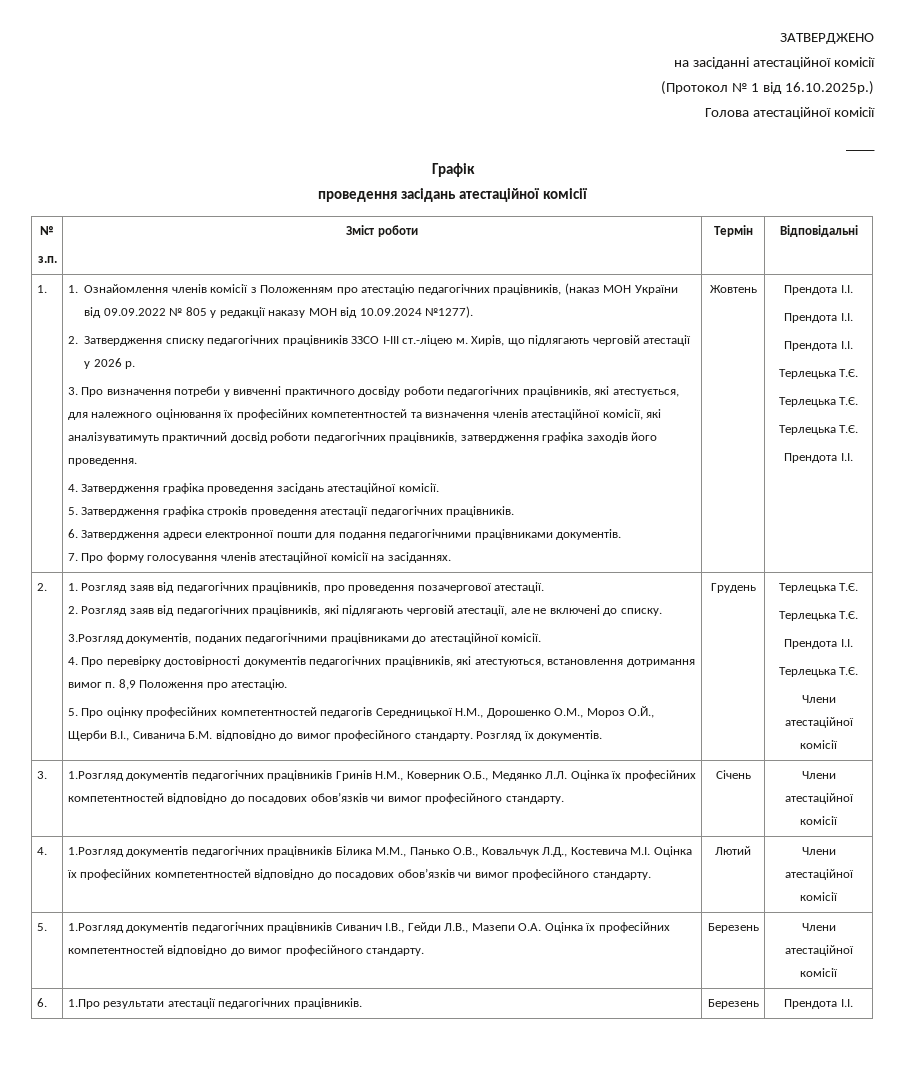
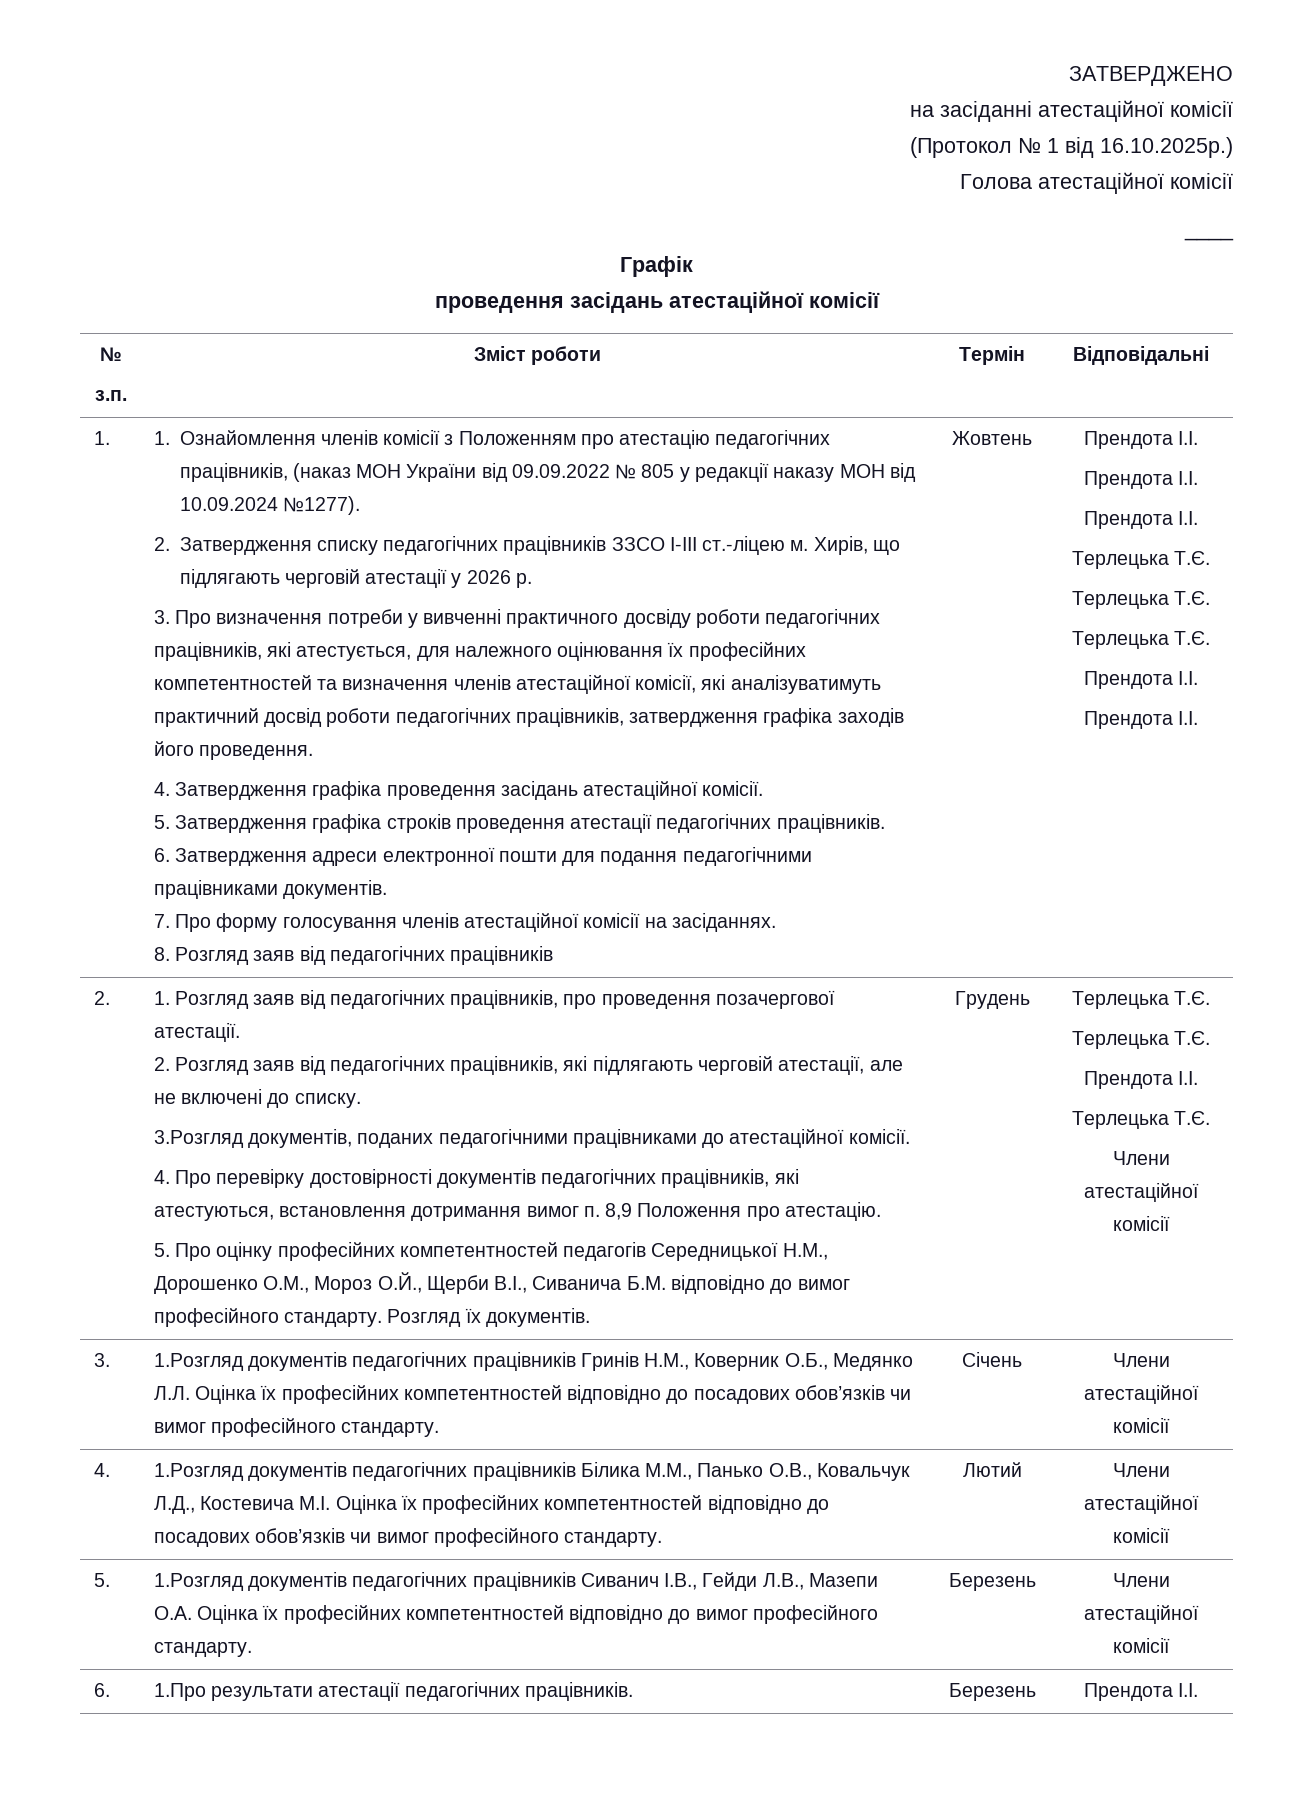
(451, 557) none -> [153,946,554,965] // 8. Розгляд заяв від педагогічних працівників
(853, 457) none -> [1083,711,1199,729] // Прендота І.І.

